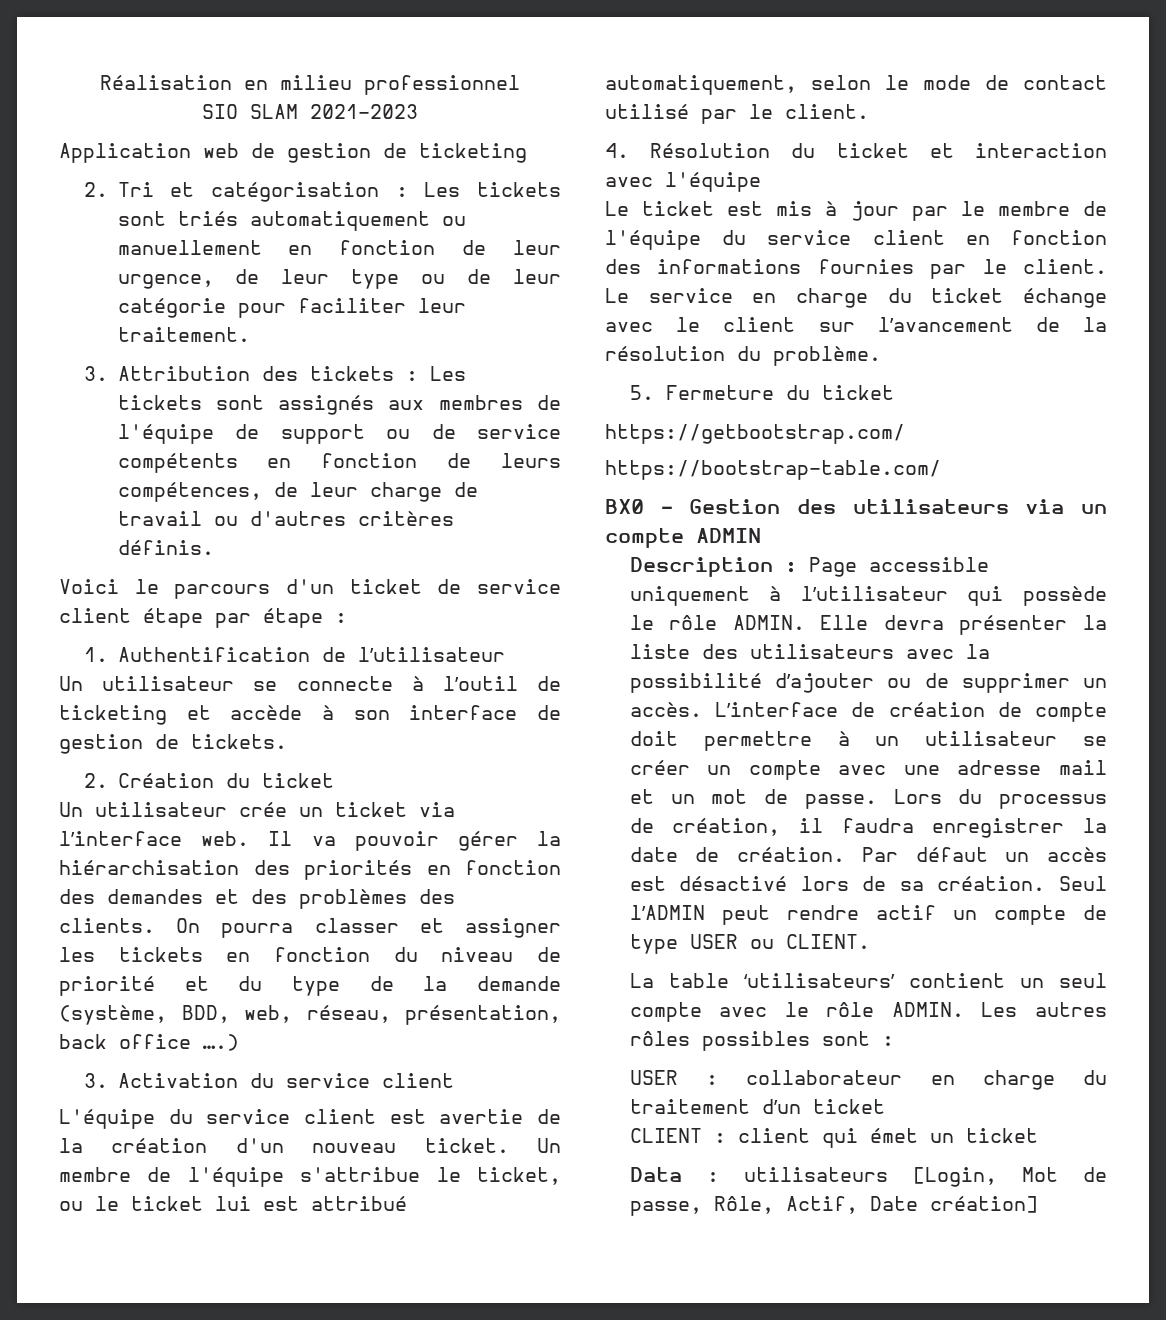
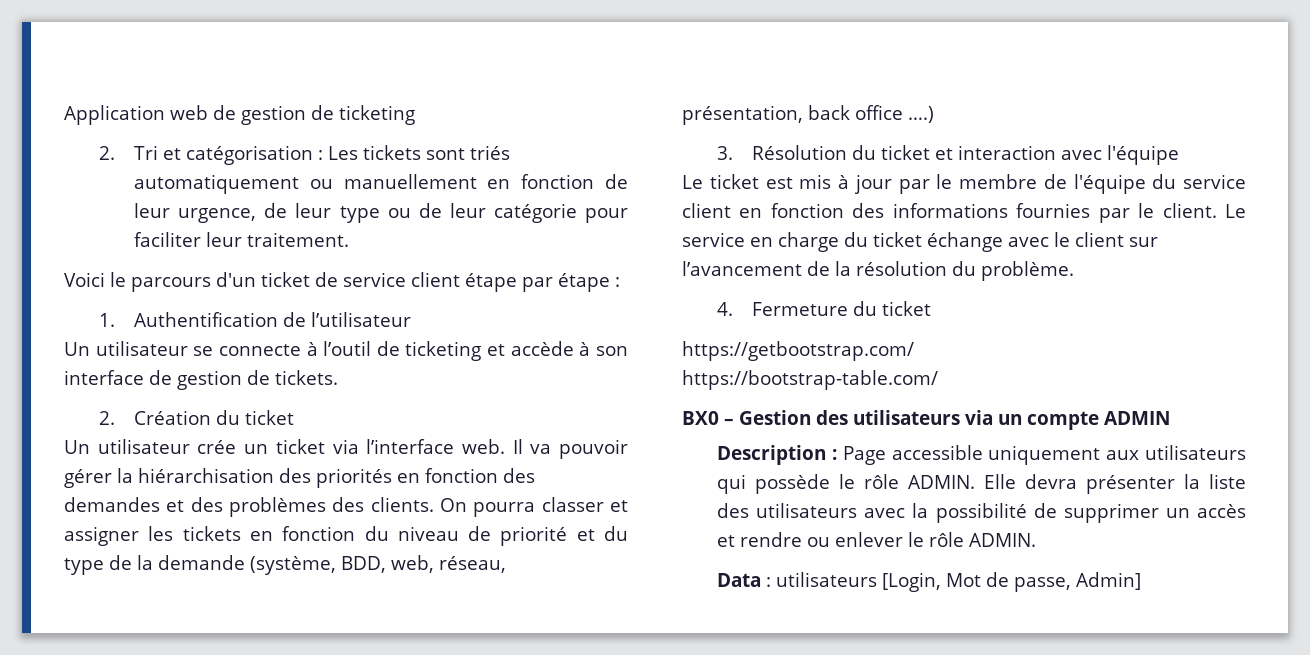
[100,75,520,95] [202,104,418,119] Réalisation en milieu professionnel // SIO SLAM 2021-2023 // -> (64, 115) none
[83,366,466,381] [117,395,561,415] [117,424,561,444] [117,453,561,473] [117,482,478,502] [117,511,454,526] [117,540,214,555] // 3. Attribution des tickets : Les tickets sont assignés aux membres de l'équipe de support ou de service compétents en fonction de leurs compétences, de leur charge de travail ou d'autres critères définis. -> (350, 239) none
[117,1073,454,1088] [59,1109,561,1129] [59,1138,561,1153] [59,1167,561,1187] [59,1196,407,1211] [605,75,1107,95] [605,104,869,124] [605,143,629,158] Activation du service client // L'équipe du service client est avertie de la création d'un nouveau ticket. Un membre de l'équipe s'attribue le ticket, ou le ticket lui est attribué automatiquement, selon le mode de contact utilisé par le client. // 4. -> (734, 153) none
[629,385,654,400] 5. -> [717,302,734,316] 4.
[769,586,948,601] à l’utilisateur -> [1106,445,1246,460] aux utilisateurs
[775,673,912,693] d’ajouter ou -> (1027, 513) none
[629,702,1107,722] [629,731,1107,751] [629,760,1107,780] [629,789,1107,809] [629,818,1107,838] [629,847,1107,862] [629,876,1107,891] [629,905,1107,925] [629,934,870,954] [629,973,1107,988] [629,1002,1107,1022] [629,1031,894,1051] [629,1070,1107,1090] [629,1099,885,1114] [629,1128,1038,1148] accès. L’interface de création de compte doit permettre à un utilisateur se créer un compte avec une adresse mail et un mot de passe. Lors du processus de création, il faudra enregistrer la date de création. Par défaut un accès est désactivé lors de sa création. Seul l’ADMIN peut rendre actif un compte de type USER ou CLIENT. // La table ‘utilisateurs’ contient un seul compte avec le rôle ADMIN. Les autres rôles possibles sont : // USER : collaborateur en charge du traitement d’un ticket // CLIENT : client qui émet un ticket -> [1197,504,1246,518] [717,532,1037,547] accès et rendre ou enlever le rôle ADMIN.
[713,1196,1038,1214] Rôle, Actif, Date création] -> [1076,572,1142,590] Admin]

